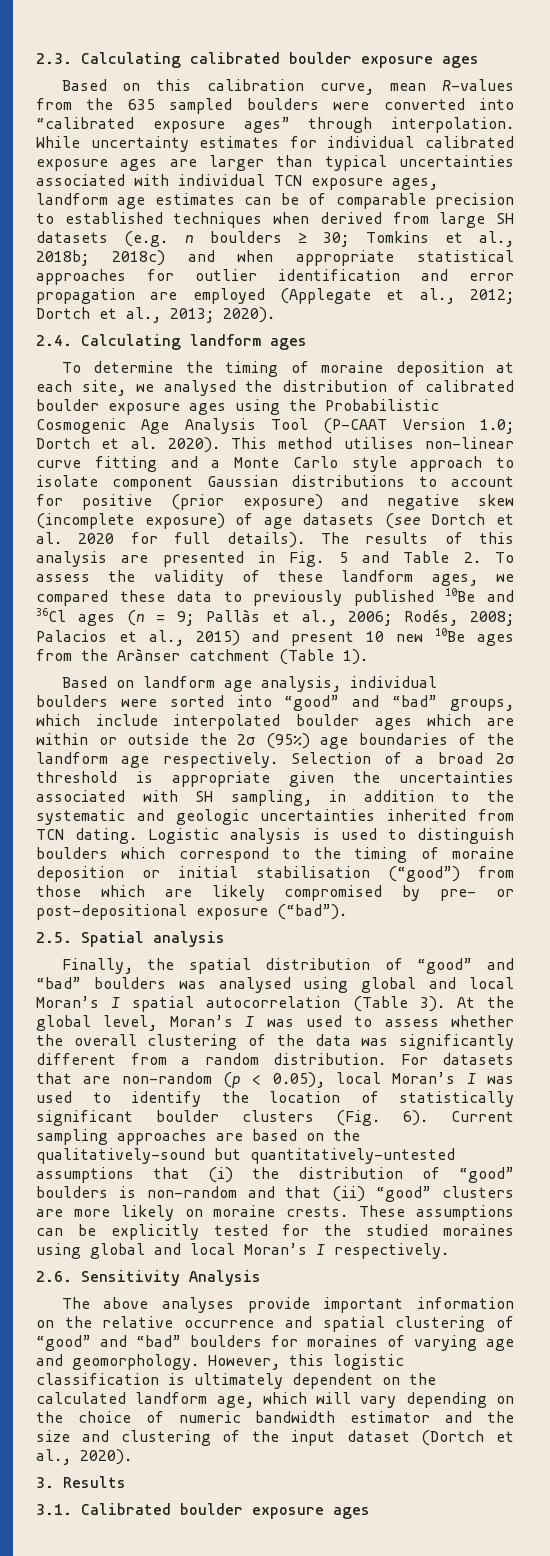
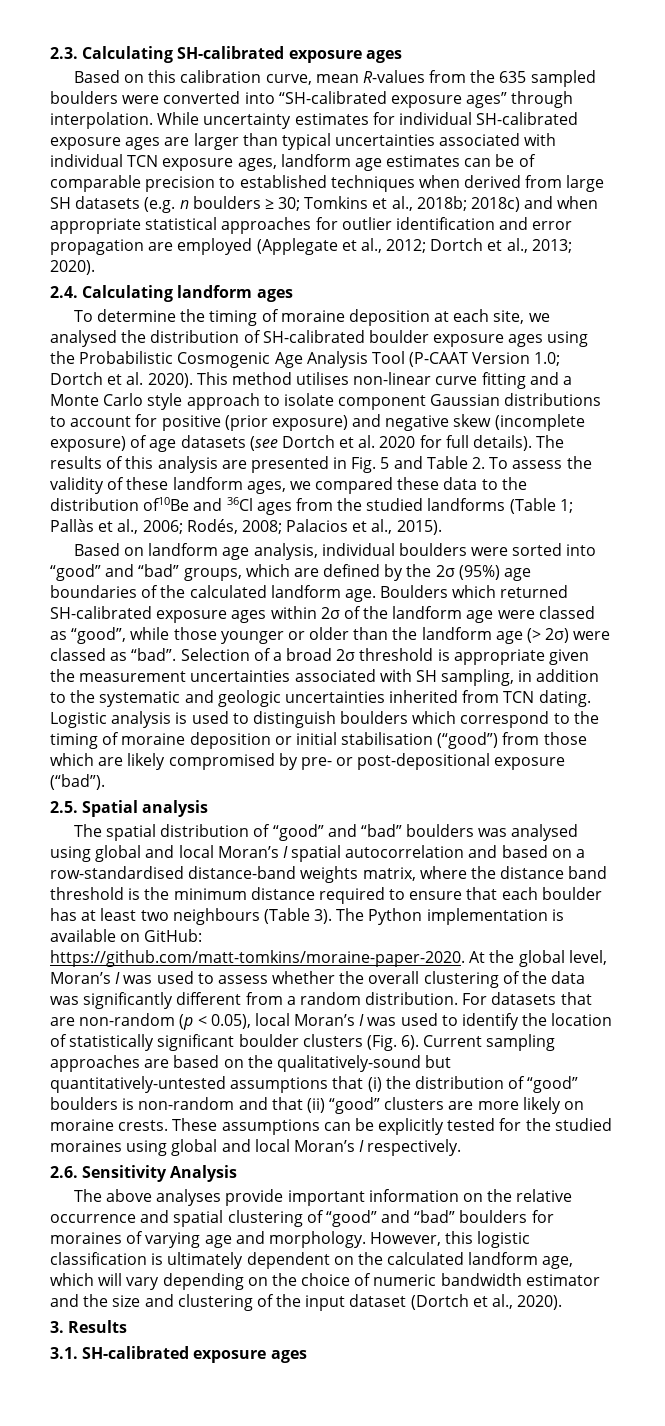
[190,52,352,64] calibrated boulder -> [177,46,285,59] SH-calibrated
[36,117,134,129] “calibrated -> [278,91,387,104] “SH-calibrated
[425,136,514,148] calibrated -> [476,112,579,125] SH-calibrated
[425,380,514,392] calibrated -> [262,330,365,343] SH-calibrated
[253,588,514,606] [36,608,195,626] previously published 10Be and 36Cl ages (n = 9; -> [501,477,527,490] [50,497,573,515] the distribution of10Be and 36Cl ages from the studied landforms (Table 1;
[196,628,514,646] [36,648,368,665] 2015) and present 10 new 10Be ages from the Arànser catchment (Table 1). -> [396,520,442,535] 2015).
[95,714,514,730] [36,733,190,745] include interpolated boulder ages which are within or outside -> [293,564,404,581] are defined by
[36,752,278,768] landform age respectively. -> [189,585,569,602] [50,606,595,623] [50,627,611,644] [50,648,177,661] calculated landform age. Boulders which returned SH-calibrated exposure ages within 2σ of the landform age were classed as “good”, while those younger or older than the landform age (> 2σ) were classed as “bad”.
(380, 777) none -> [79,671,187,682] measurement
[61,958,175,974] Finally, the -> [73,824,102,837] The
[352,996,445,1012] (Table 3). -> [468,845,586,858] [50,866,608,883] [50,887,602,904] [50,908,564,925] [50,929,203,942] [50,950,465,967] and based on a row-standardised distance-band weights matrix, where the distance band threshold is the minimum distance required to ensure that each boulder has at least two neighbours (Table 3). The Python implementation is available on GitHub: https://github.com/matt-tomkins/moraine-paper-2020.
[72,1354,199,1370] geomorphology. -> [268,1231,366,1248] morphology.
[81,1503,243,1515] Calibrated boulder -> [82,1346,190,1359] SH-calibrated

